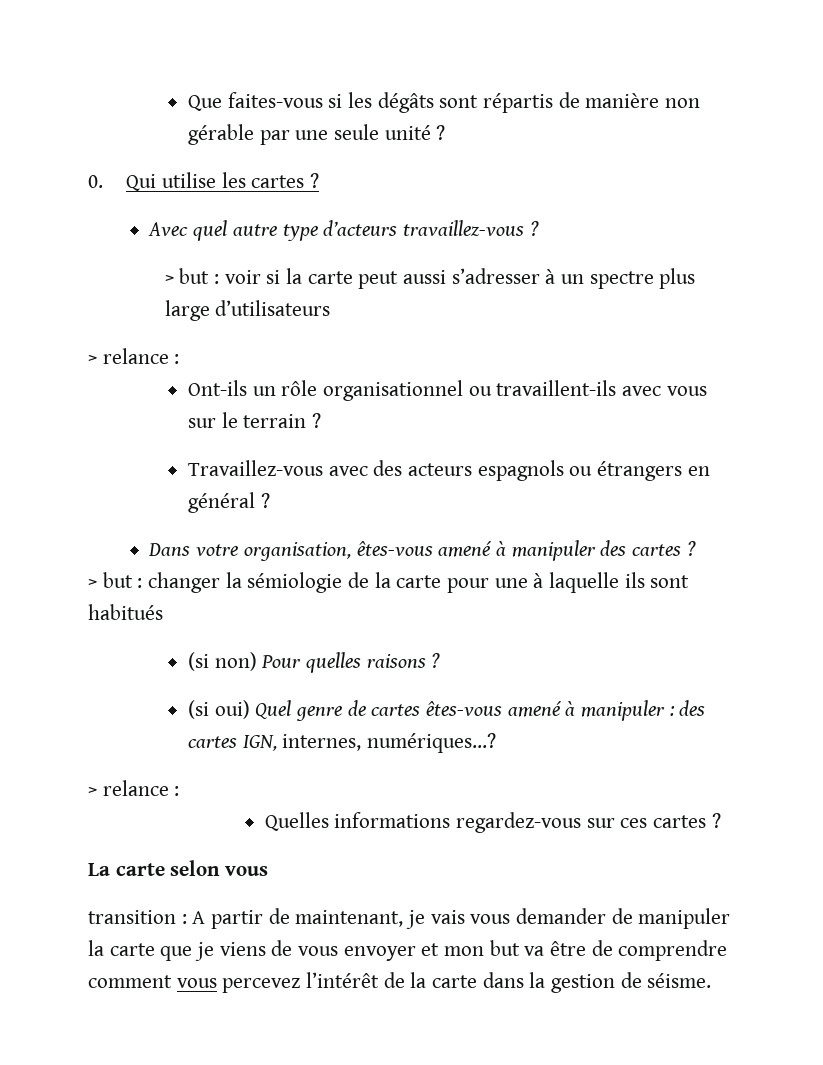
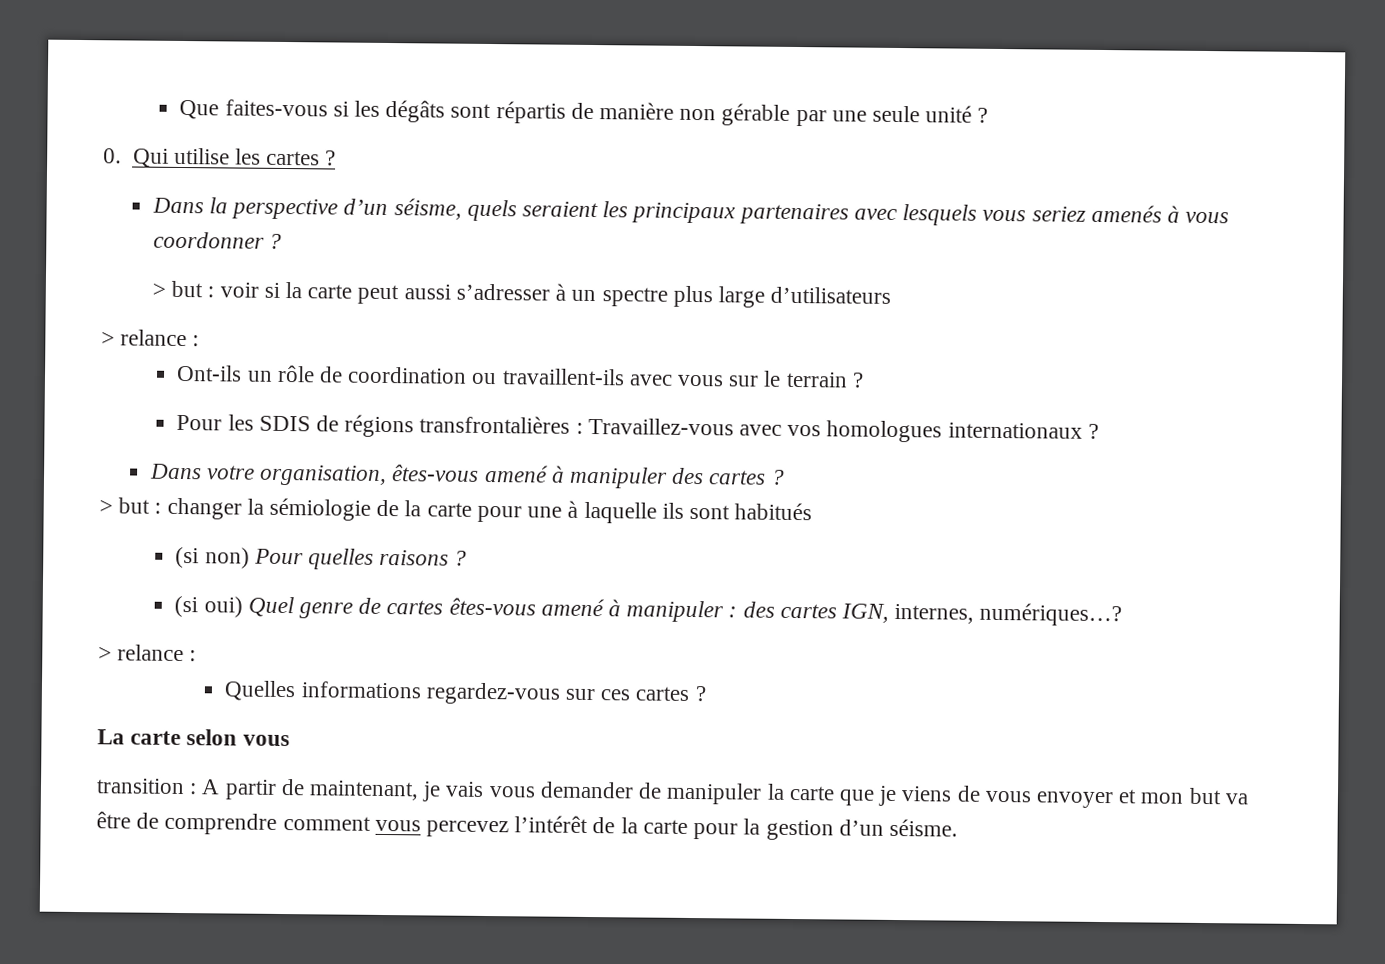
[148,220,524,241] Avec quel autre type d’acteurs travaillez-vous -> [151,197,1230,226] [152,231,265,249] Dans la perspective d’un séisme, quels seraient les principaux partenaires avec lesquels vous seriez amenés à vous coordonner
[322,380,463,401] organisationnel -> [318,366,468,384] de coordination
[187,460,710,481] [187,492,255,513] Travaillez-vous avec des acteurs espagnols ou étrangers en général -> [176,414,1083,443] Pour les SDIS de régions transfrontalières : Travaillez-vous avec vos homologues internationaux
[482,972,524,988] dans -> [693,823,739,840] pour
[620,972,642,988] de -> [838,819,884,836] d’un

